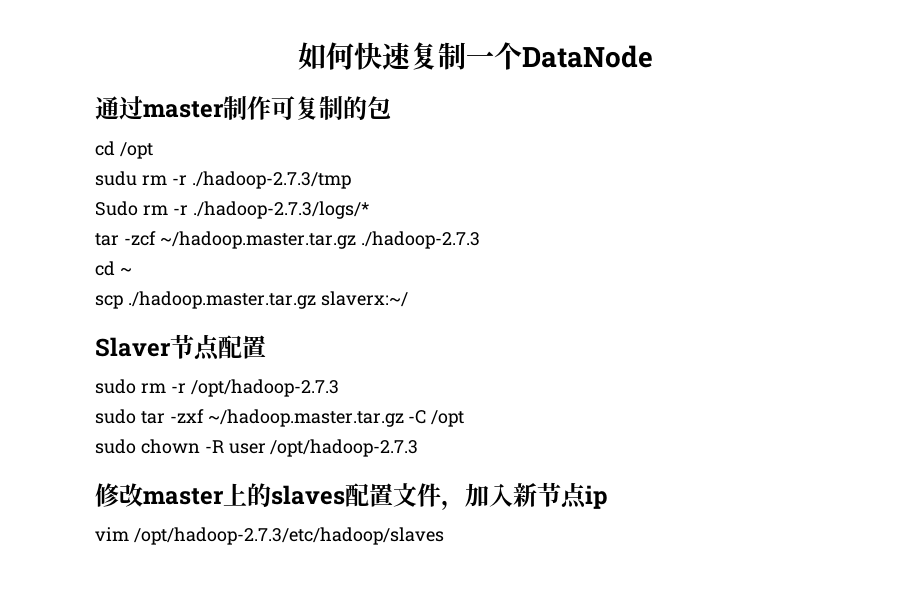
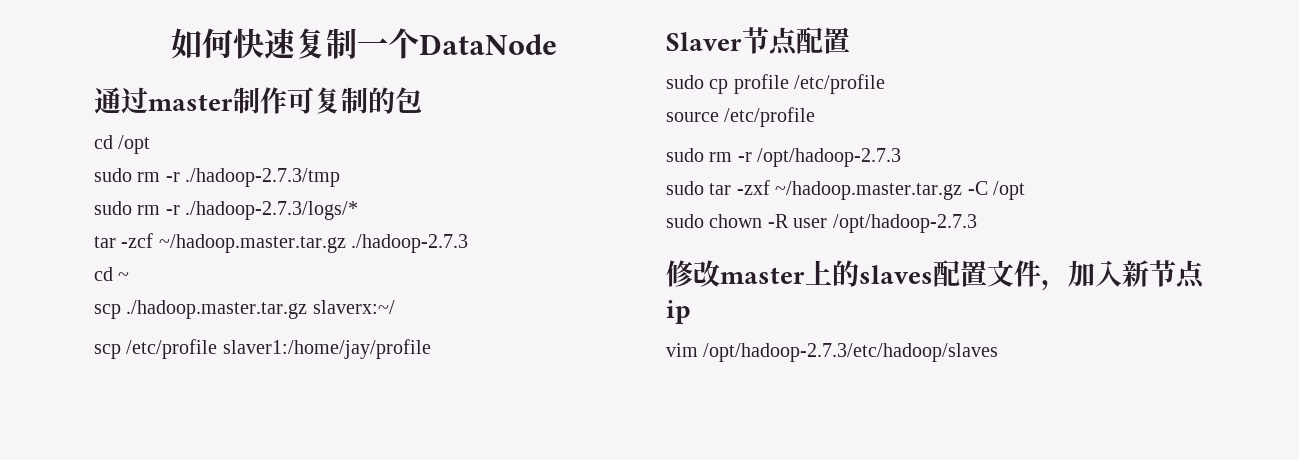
[95,171,137,186] sudu -> [94,168,132,182] sudo
[95,201,138,216] Sudo -> [94,201,132,215] sudo
(408, 299) none -> [94,339,431,359] // scp /etc/profile slaver1:/home/jay/profile
(266, 347) none -> [666,74,886,94] [666,107,816,127] // sudo cp profile /etc/profile // source /etc/profile

